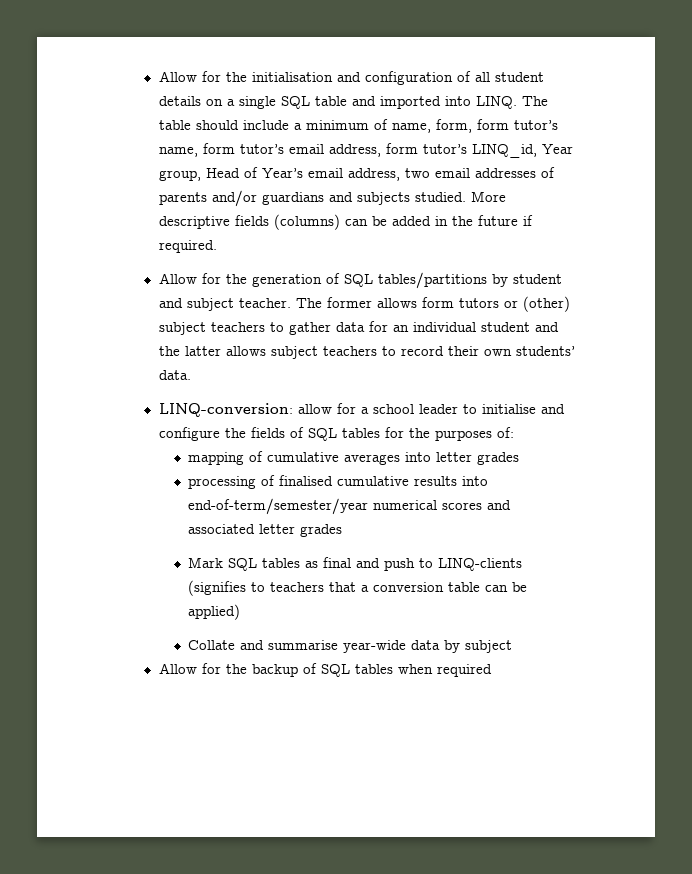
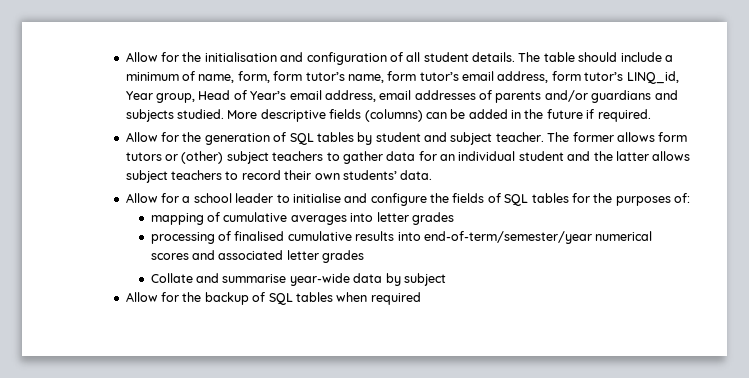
[158,96,517,109] details on a single SQL table and imported into LINQ. -> [472,52,516,62] details.
[404,168,430,178] two -> (376, 96) none
[377,272,487,289] tables/partitions -> [316,132,354,142] tables
[158,403,332,417] LINQ-conversion: allow -> [125,193,158,203] Allow
[188,557,523,571] [188,580,528,596] [188,604,241,620] // Mark SQL tables as final and push to LINQ-clients (signifies to teachers that a conversion table can be applied) -> (365, 256) none

